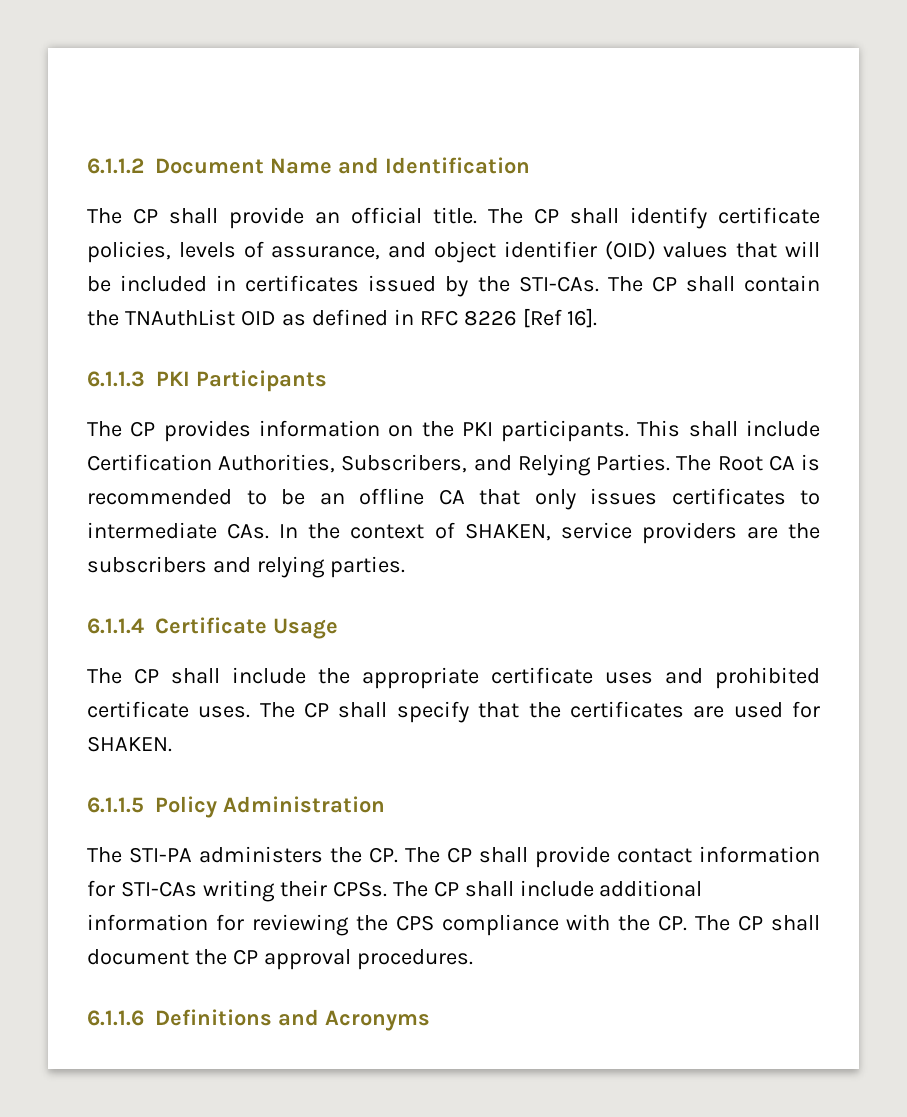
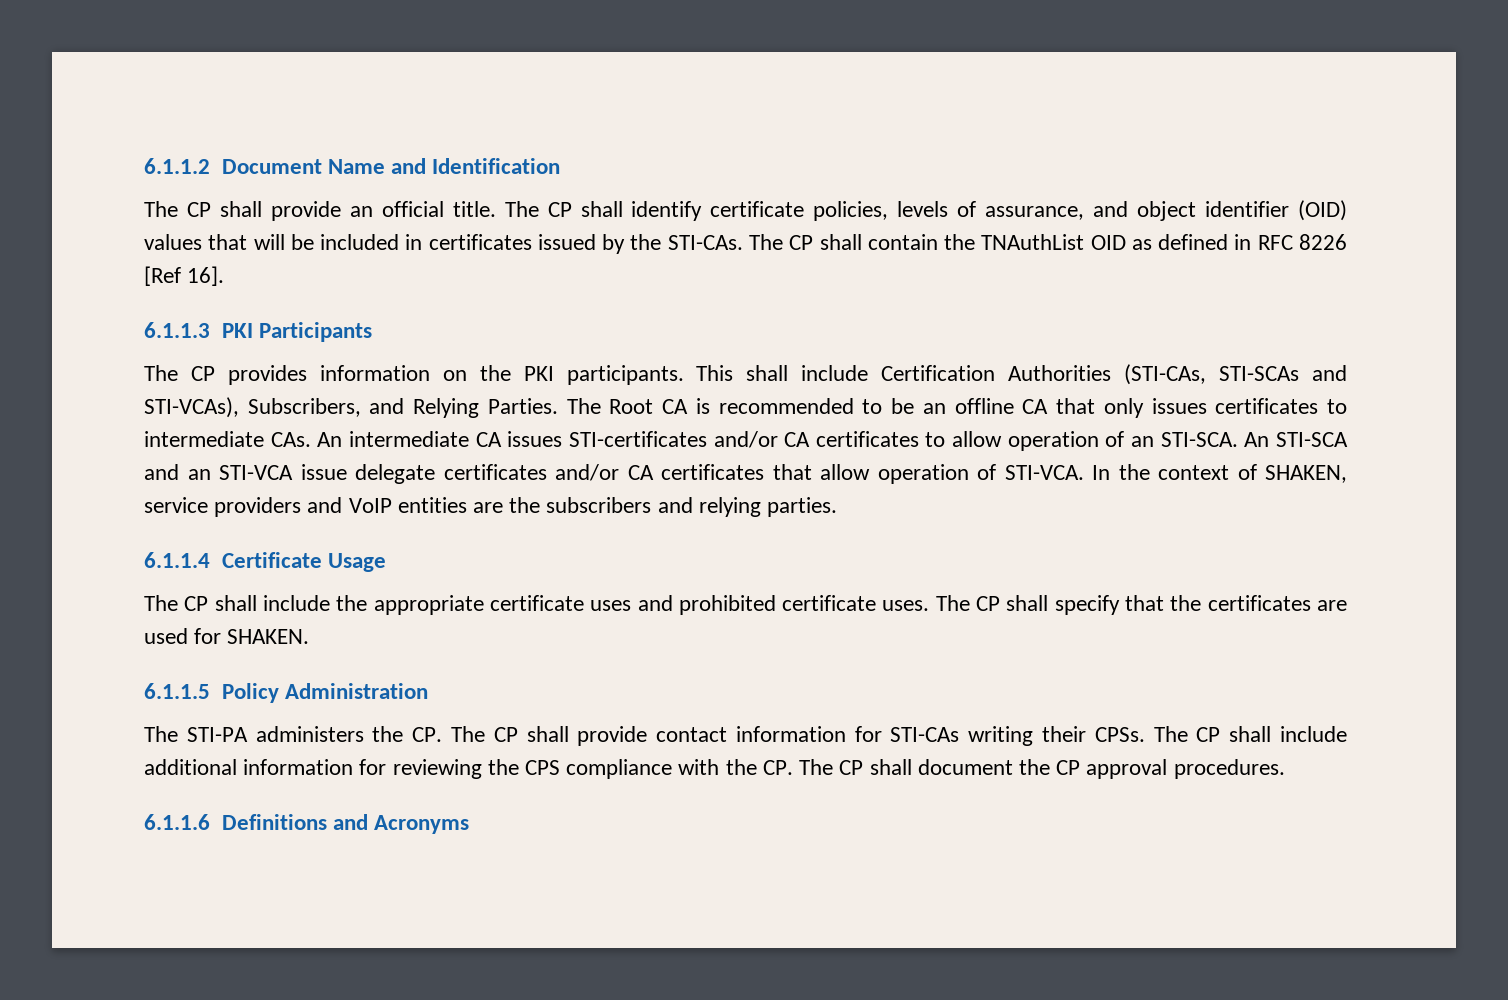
[218,454,336,473] Authorities, -> [1008,364,1347,385] [144,397,239,418] Authorities (STI-CAs, STI-SCAs and STI-VCAs),
(270, 531) none -> [317,431,1348,451] [144,464,1084,484] An intermediate CA issues STI-certificates and/or CA certificates to allow operation of an STI-SCA. An STI-SCA and an STI-VCA issue delegate certificates and/or CA certificates that allow operation of STI-VCA.
(737, 533) none -> [307,497,467,513] and VoIP entities

